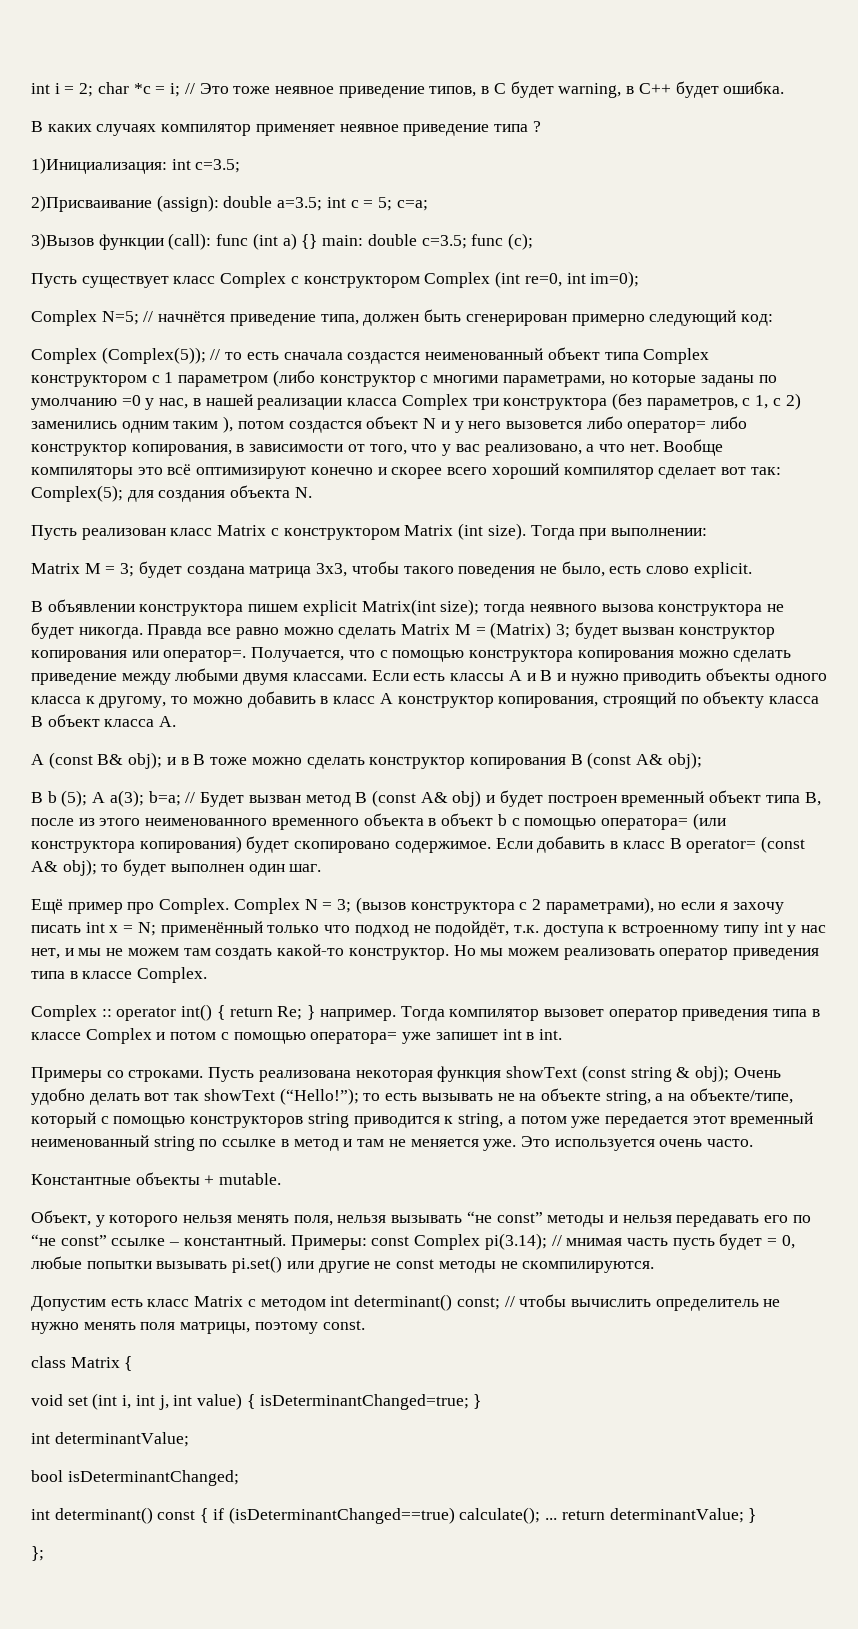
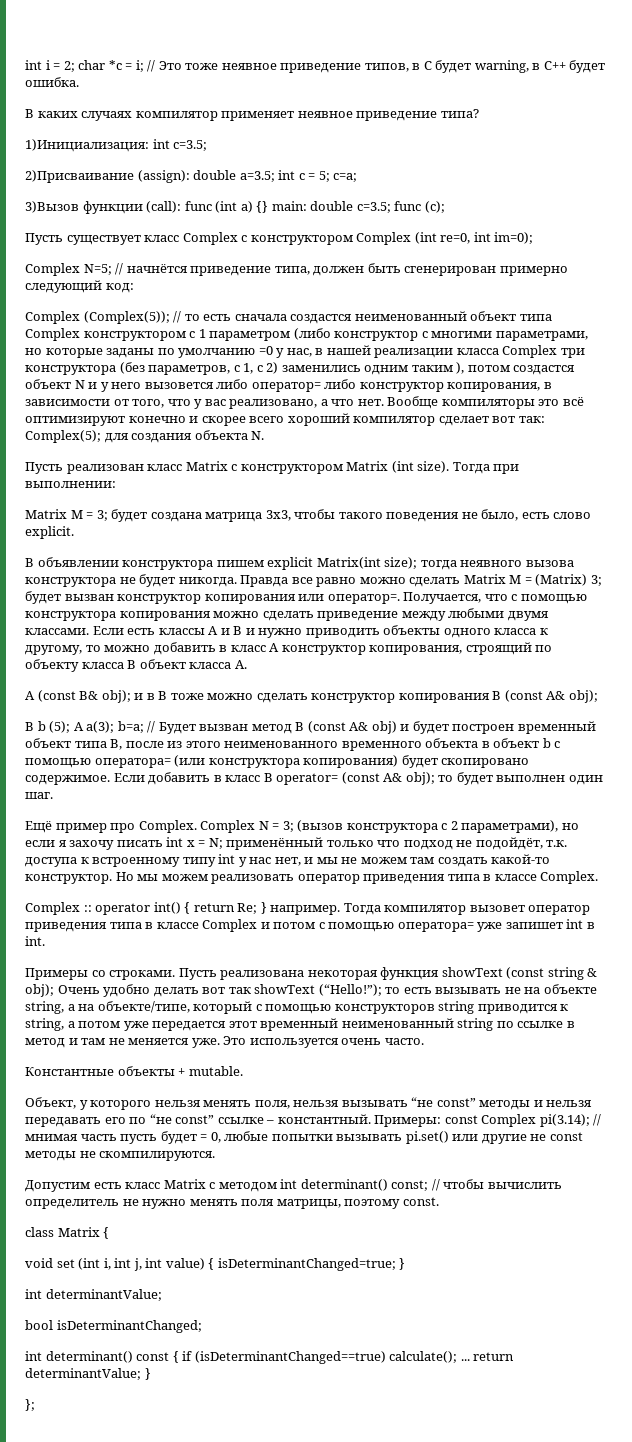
[494,121,541,132] типа ? -> [440,109,479,118] типа?

